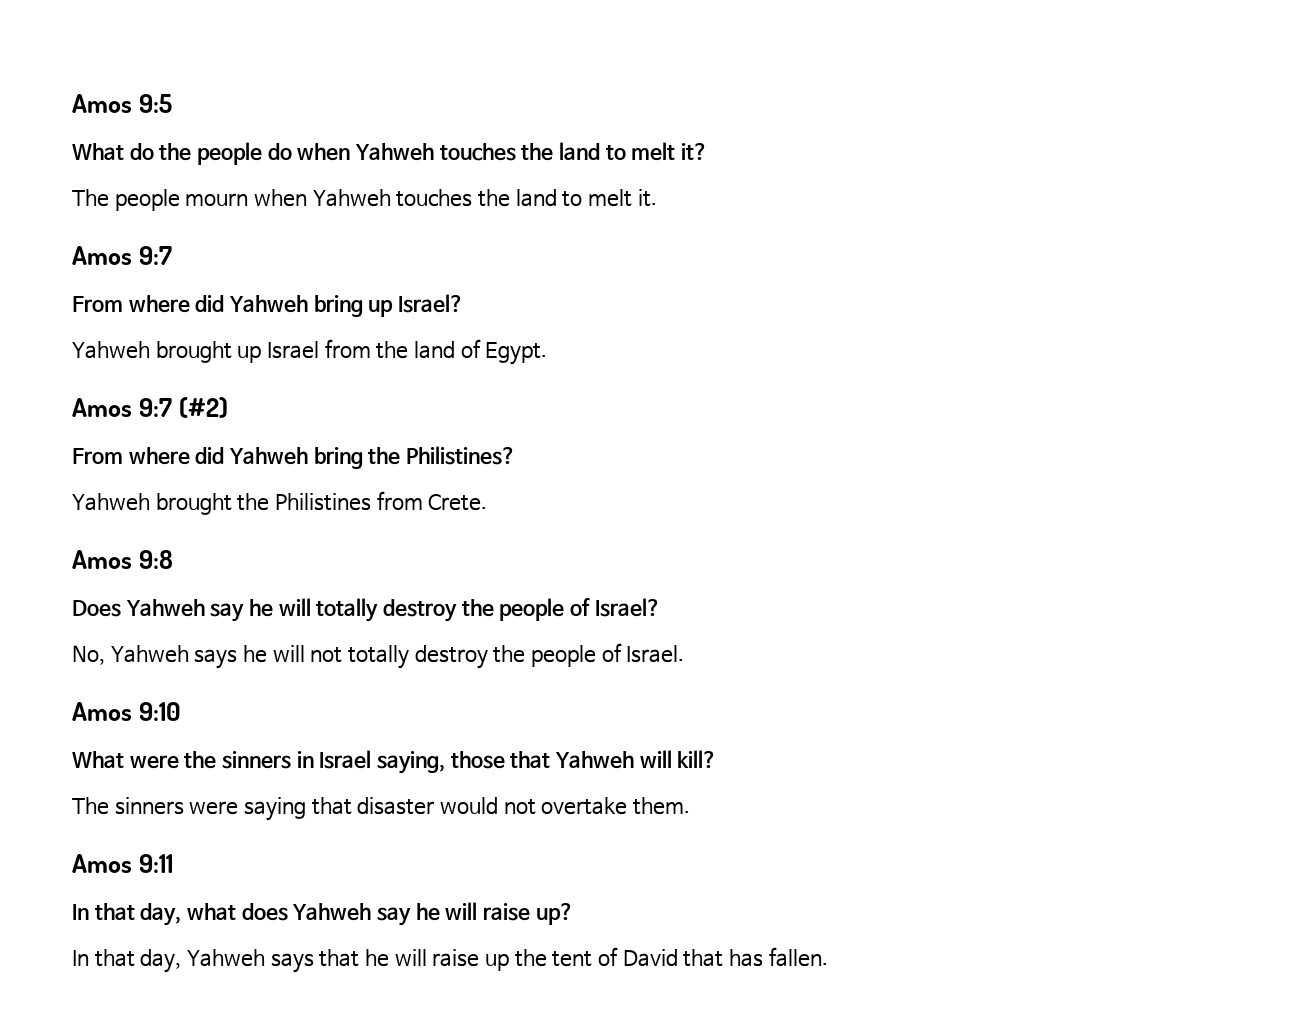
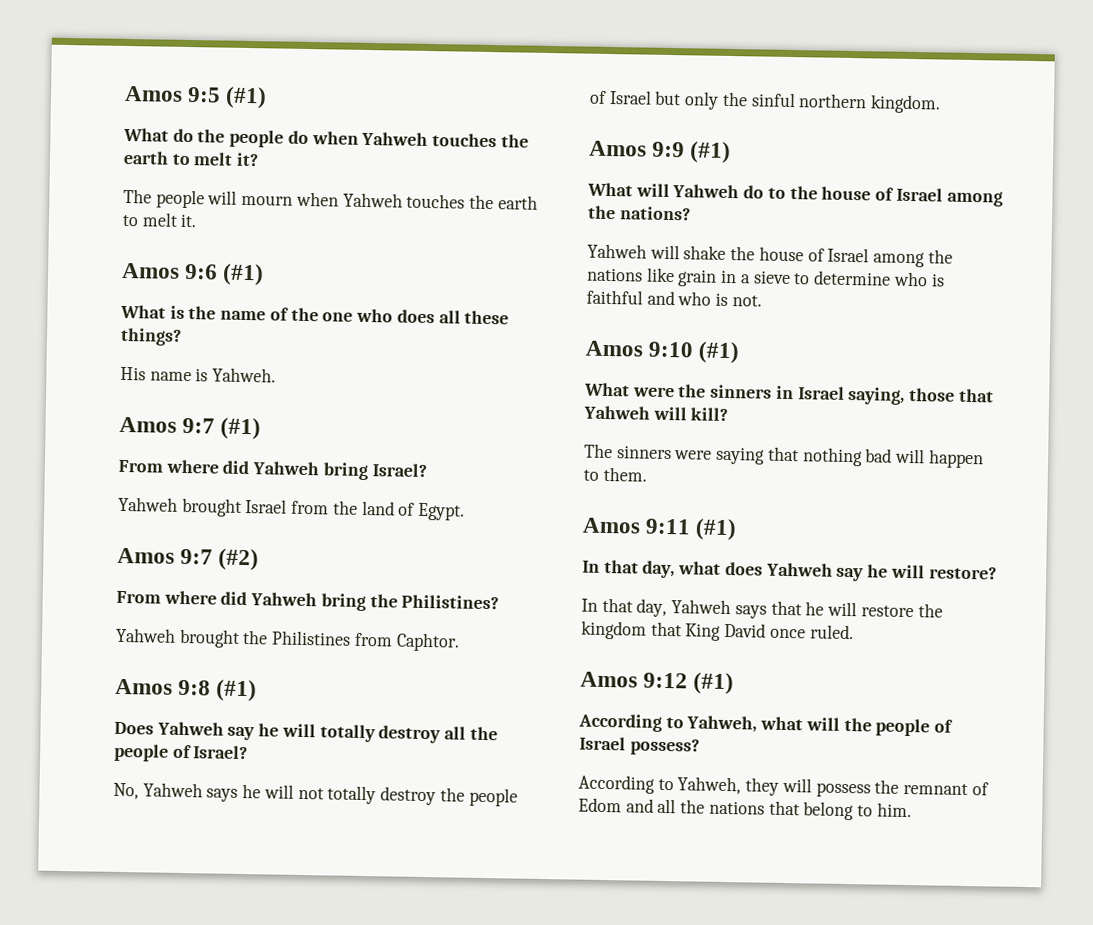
(173, 103) none -> [225,86,268,109] (#1)
[558,142,600,160] land -> [123,150,169,165] earth
(180, 200) none -> [207,190,238,205] will
[515,189,557,207] land -> [497,195,538,210] earth
[72,246,173,265] [72,295,394,317] // Amos 9:7 // From where did Yahweh bring up -> [122,262,265,286] [120,304,510,325] [120,327,182,346] [120,366,277,383] [119,416,262,440] [118,459,368,481] // Amos 9:6 (#1) // What is the name of the one who does all these things? // His name is Yahweh. // Amos 9:7 (#1) // From where did Yahweh bring
[237,346,262,363] up -> (242, 507) none
[428,494,488,511] Crete. -> [395,632,460,652] Caphtor.
(174, 559) none -> [216,679,258,702] (#1)
(457, 610) none -> [444,726,467,740] all
[626,645,685,663] Israel. -> [608,89,942,114] [589,140,732,164] [587,182,1003,207] [588,205,691,221] [587,243,953,268] [587,267,945,287] [586,289,762,307] Israel but only the sinful northern kingdom. // Amos 9:9 (#1) // What will Yahweh do to the house of Israel among the nations? // Yahweh will shake the house of Israel among the nations like grain in a sieve to determine who is faithful and who is not.
(182, 711) none -> [698,341,741,364] (#1)
[357,797,628,815] disaster would not overtake -> [801,447,984,469] [583,469,599,481] nothing bad will happen to
(174, 863) none -> [695,518,738,541] (#1)
[482,903,574,925] raise up? -> [928,566,997,580] restore?
[432,947,828,971] raise up the tent of David that has fallen. -> [860,603,943,618] [581,620,854,641] [580,671,735,695] [578,713,954,737] [579,736,700,756] [578,774,989,798] [578,797,912,821] restore the kingdom that King David once ruled. // Amos 9:12 (#1) // According to Yahweh, what will the people of Israel possess? // According to Yahweh, they will possess the remnant of Edom and all the nations that belong to him.

